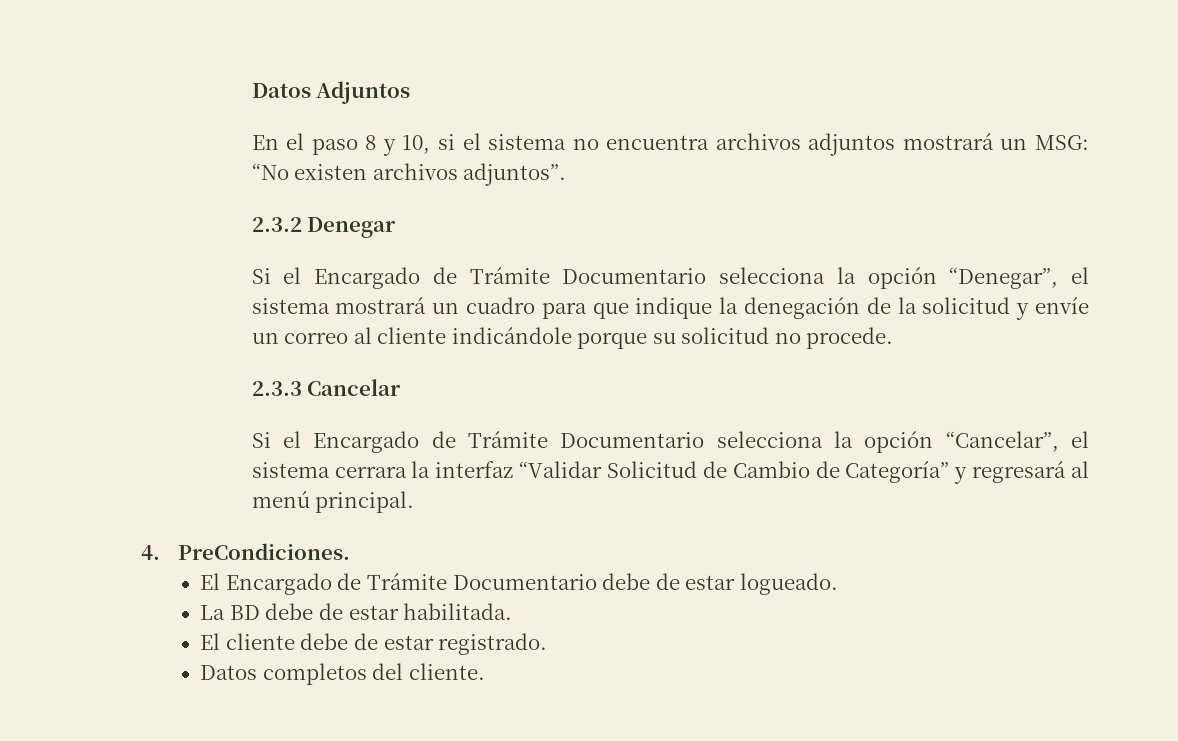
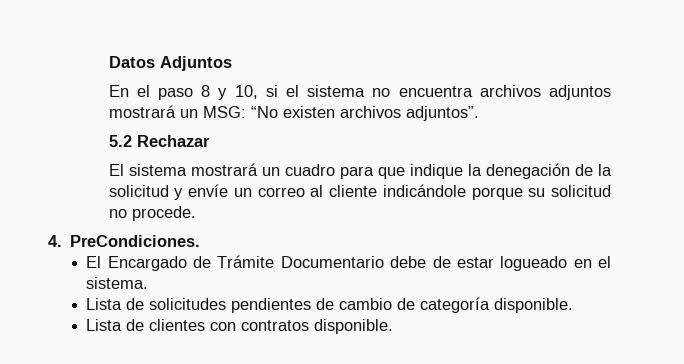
[251,217,397,238] [251,267,1089,289] 2.3.2 Denegar // Si el Encargado de Trámite Documentario selecciona la opción “Denegar”, el -> [108,135,210,147] [108,164,124,176] 5.2 Rechazar // El
[251,379,402,396] [251,431,1089,453] [251,461,1090,484] [251,490,415,513] // 2.3.3 Cancelar // Si el Encargado de Trámite Documentario selecciona la opción “Cancelar”, el sistema cerrara la interfaz “Validar Solicitud de Cambio de Categoría” y regresará al menú principal. -> (196, 213) none
[739,573,838,595] [200,603,513,620] [200,633,548,655] [200,663,485,685] logueado. // La BD debe de estar habilitada. // El cliente debe de estar registrado. // Datos completos del cliente. -> [500,256,611,271] [86,277,149,289] [86,297,574,313] [86,319,394,334] logueado en el sistema. // Lista de solicitudes pendientes de cambio de categoría disponible. // Lista de clientes con contratos disponible.

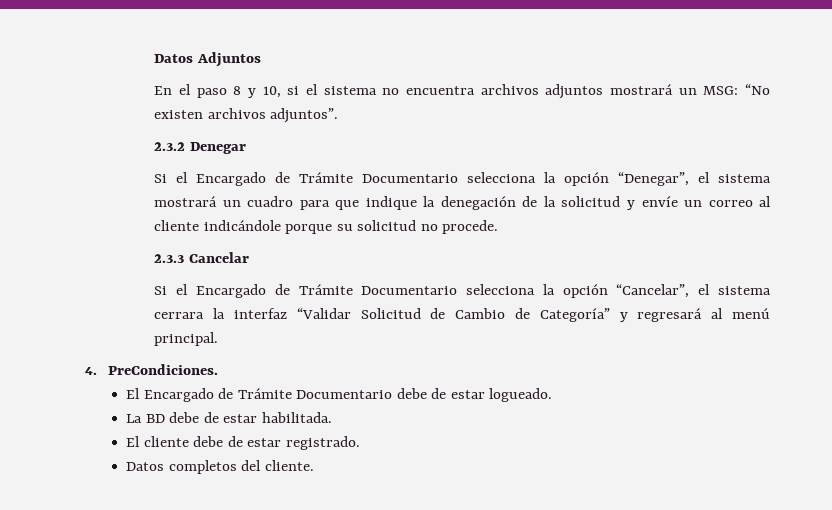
[108,135,210,147] [108,164,124,176] 5.2 Rechazar // El -> [154,142,246,154] [154,172,711,186] 2.3.2 Denegar // Si el Encargado de Trámite Documentario selecciona la opción “Denegar”, el
(196, 213) none -> [154,252,249,263] [154,284,771,298] [154,308,770,322] [154,332,219,346] // 2.3.3 Cancelar // Si el Encargado de Trámite Documentario selecciona la opción “Cancelar”, el sistema cerrara la interfaz “Validar Solicitud de Cambio de Categoría” y regresará al menú principal.
[500,256,611,271] [86,277,149,289] [86,297,574,313] [86,319,394,334] logueado en el sistema. // Lista de solicitudes pendientes de cambio de categoría disponible. // Lista de clientes con contratos disponible. -> [489,388,553,402] [126,412,332,423] [126,436,360,450] [126,460,314,474] logueado. // La BD debe de estar habilitada. // El cliente debe de estar registrado. // Datos completos del cliente.

